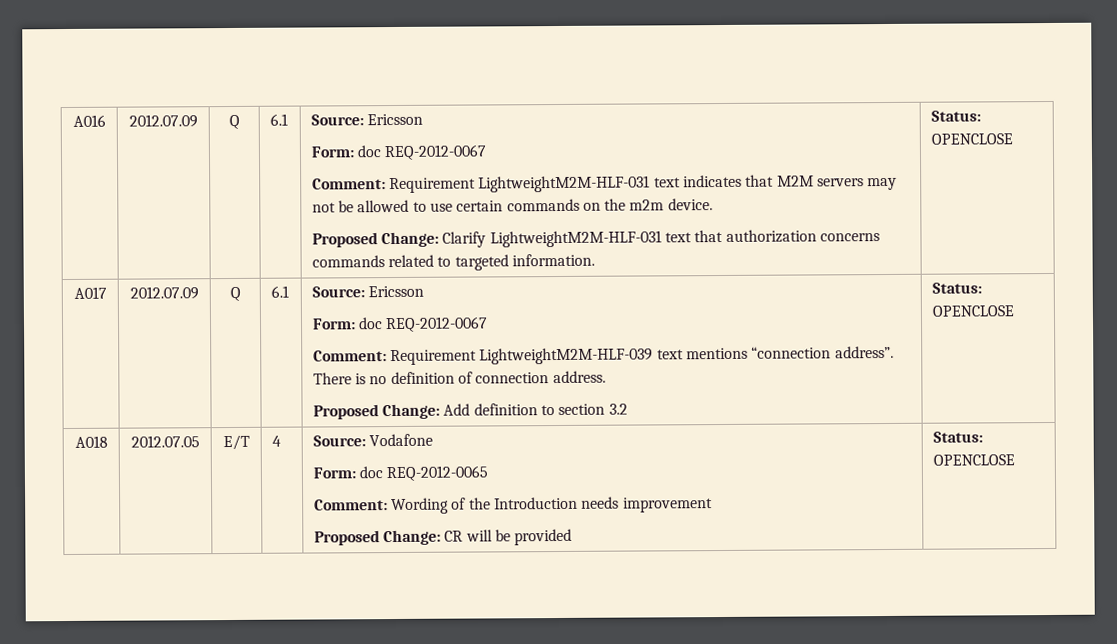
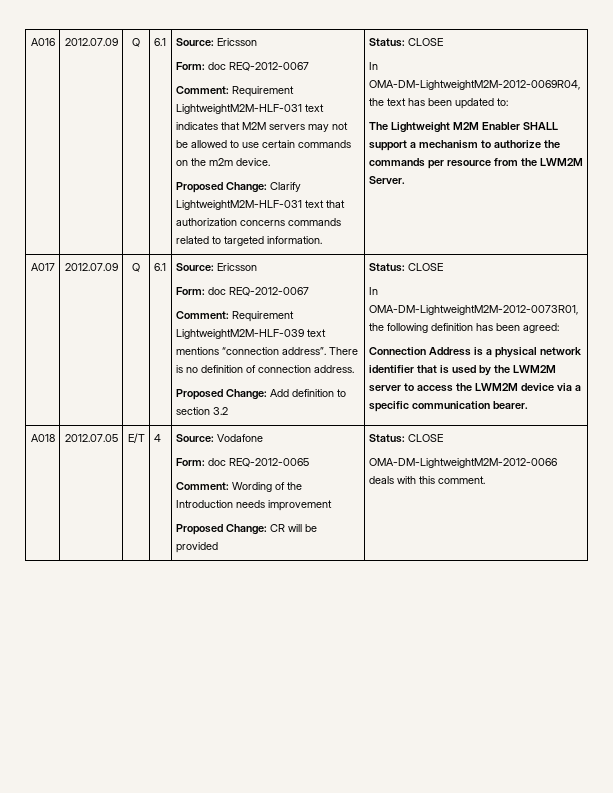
[930,133,1013,145] OPENCLOSE -> [407,38,443,46] [368,62,378,70] [368,80,580,90] [368,98,508,109] [368,122,558,133] [368,140,560,151] [368,158,583,169] [368,176,405,184] CLOSE // In OMA-DM-LightweightM2M-2012-0069R04, the text has been updated to: // The Lightweight M2M Enabler SHALL support a mechanism to authorize the commands per resource from the LWM2M Server.
[931,305,1014,317] OPENCLOSE -> [407,263,443,271] [368,287,378,295] [368,305,578,315] [368,323,559,333] [368,347,581,358] [368,365,556,376] [368,383,581,392] [368,401,528,412] CLOSE // In OMA-DM-LightweightM2M-2012-0073R01, the following definition has been agreed: // Connection Address is a physical network identifier that is used by the LWM2M server to access the LWM2M device via a specific communication bearer.
[932,454,1015,466] OPENCLOSE -> [407,434,443,442] [368,458,557,468] [368,476,485,484] CLOSE // OMA-DM-LightweightM2M-2012-0066 deals with this comment.

